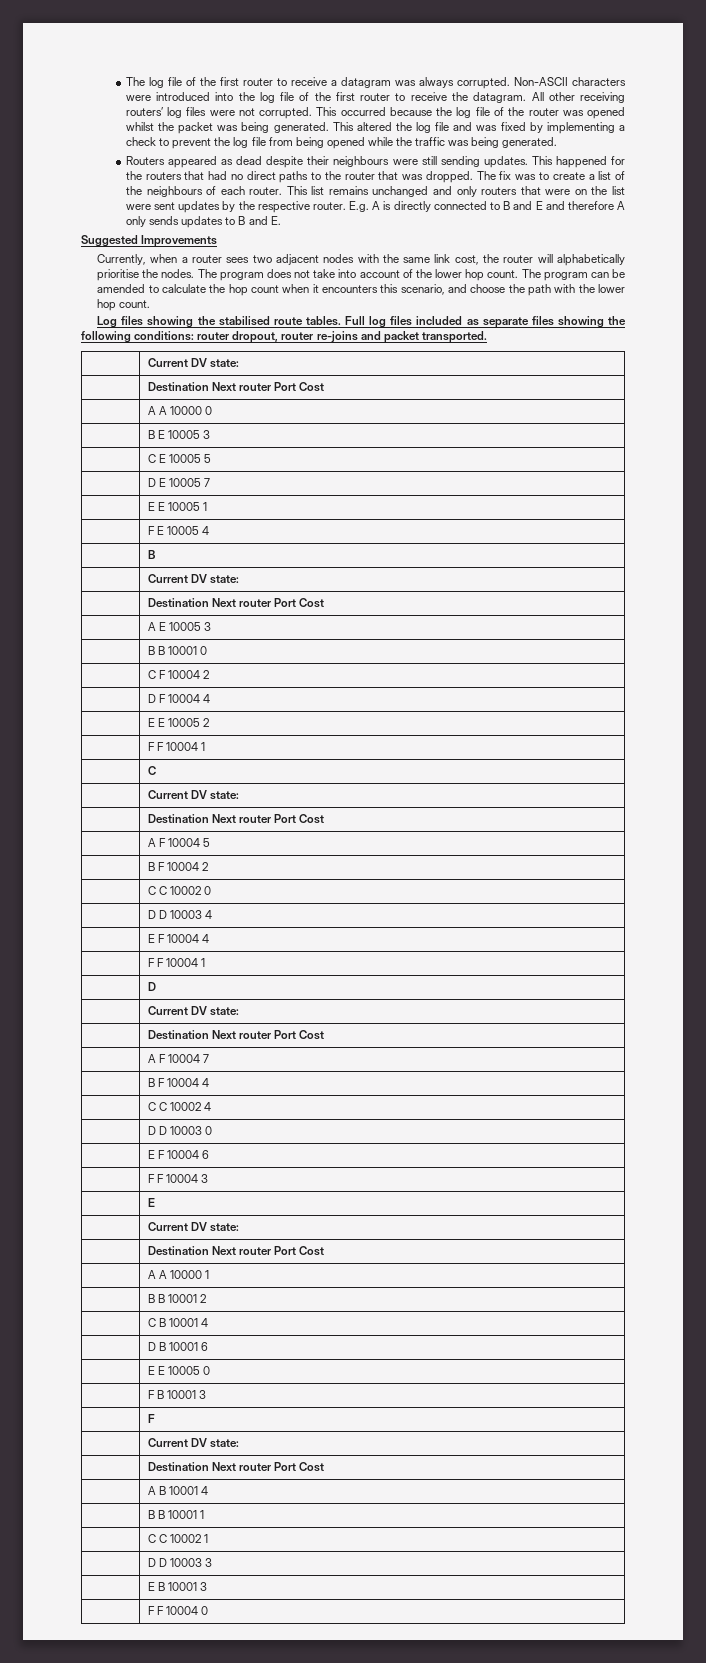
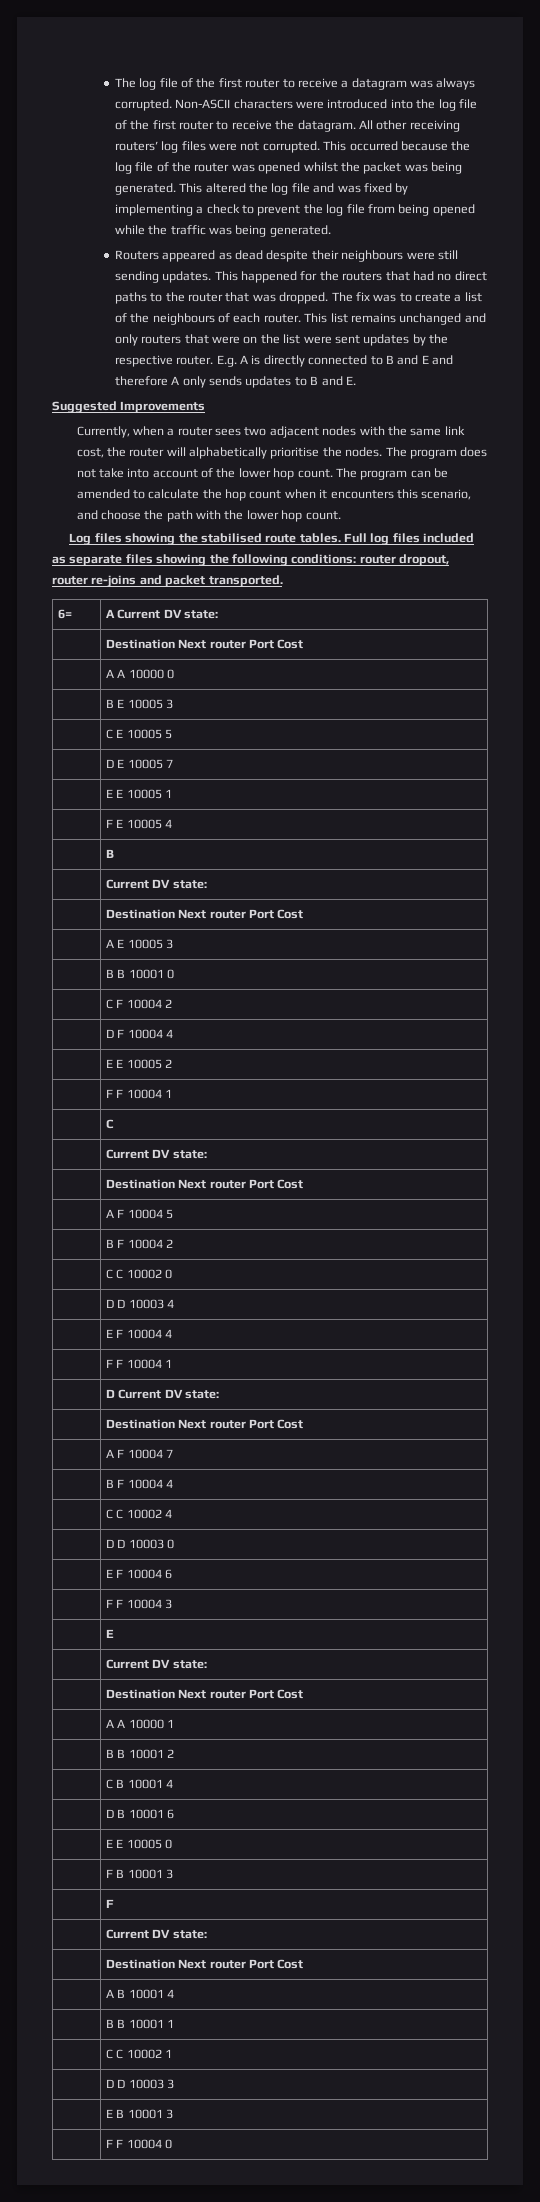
(487, 337) | -> [57,609,72,619] [105,609,115,618] 6= | A
(157, 986) // | -> (115, 1393) none

